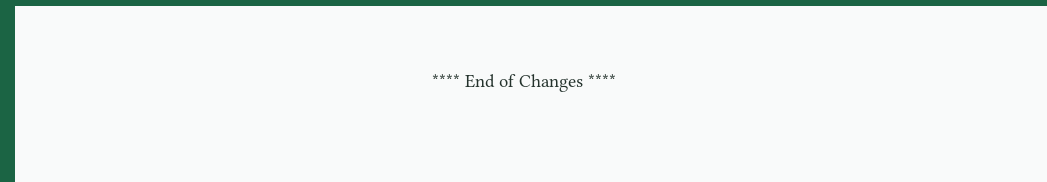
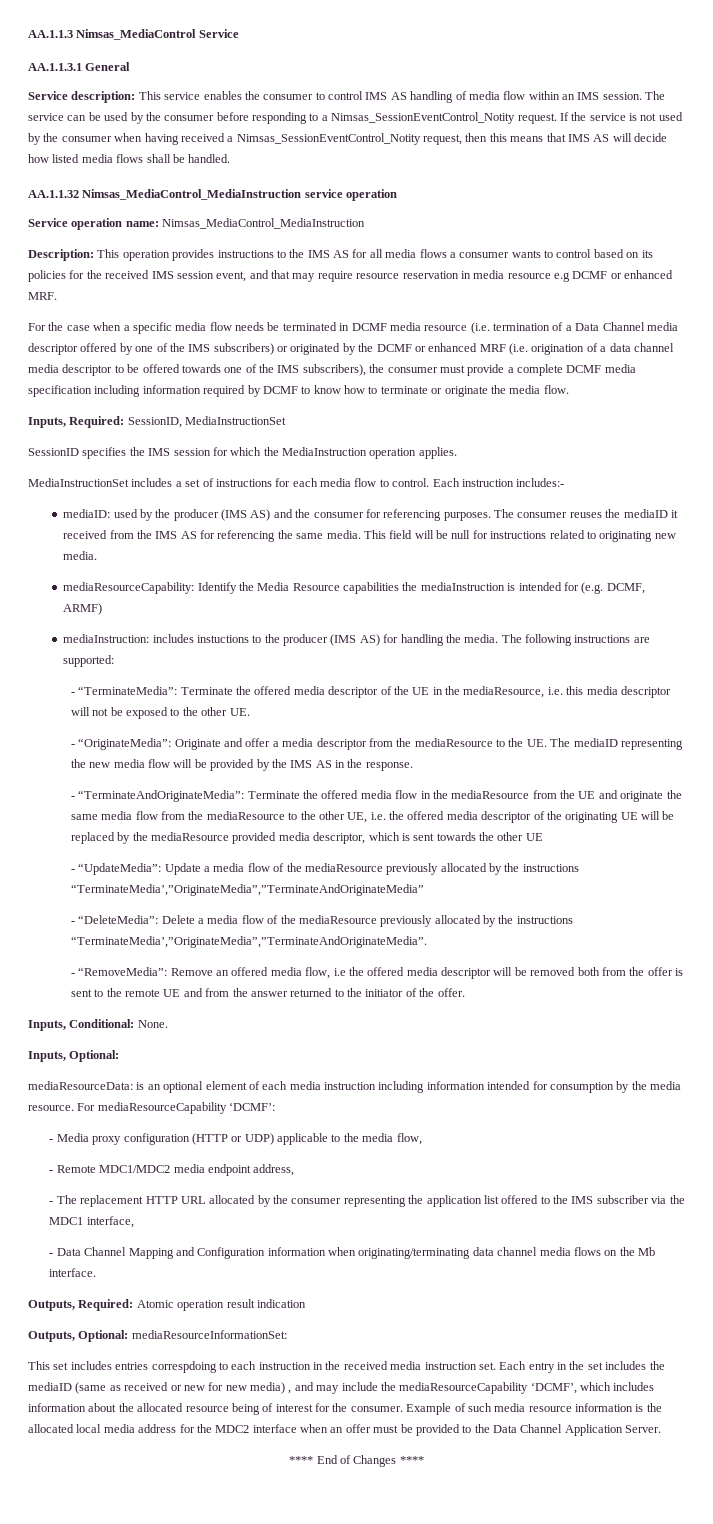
(431, 80) none -> [28,29,239,40] [28,62,131,71] [28,91,666,103] [28,112,683,124] [28,133,667,145] [28,154,231,163] [28,189,398,201] [28,218,366,230] [28,249,653,261] [28,270,674,282] [28,292,57,300] [28,322,678,334] [28,343,674,355] [28,364,636,376] [28,385,569,397] [28,416,287,428] [28,447,457,459] [28,478,565,487] [63,509,678,521] [63,530,676,542] [63,551,98,560] [63,582,645,594] [63,603,103,615] [63,634,650,646] [63,655,115,667] [70,686,671,698] [70,707,250,719] [70,738,683,750] [70,759,413,771] [70,790,682,802] [70,811,675,823] [70,832,543,844] [70,863,579,875] [70,884,424,896] [70,915,573,927] [70,936,427,948] [70,967,684,979] [70,988,465,997] [28,1019,168,1031] [28,1050,120,1062] [28,1081,681,1093] [28,1102,276,1114] [49,1133,422,1145] [49,1164,295,1176] [49,1195,685,1207] [49,1216,134,1228] [49,1247,656,1259] [49,1268,97,1277] [28,1299,306,1311] [28,1330,287,1342] [28,1361,665,1373] [28,1382,655,1394] [28,1403,662,1415] [28,1424,662,1436] AA.1.1.3 Nimsas_MediaControl Service // AA.1.1.3.1 General // Service description: This service enables the consumer to control IMS AS handling of media flow within an IMS session. The service can be used by the consumer before responding to a Nimsas_SessionEventControl_Notity request. If the service is not used by the consumer when having received a Nimsas_SessionEventControl_Notity request, then this means that IMS AS will decide how listed media flows shall be handled. // AA.1.1.32 Nimsas_MediaControl_MediaInstruction service operation // Service operation name: Nimsas_MediaControl_MediaInstruction // Description: This operation provides instructions to the IMS AS for all media flows a consumer wants to control based on its policies for the received IMS session event, and that may require resource reservation in media resource e.g DCMF or enhanced MRF. // For the case when a specific media flow needs be terminated in DCMF media resource (i.e. termination of a Data Channel media descriptor offered by one of the IMS subscribers) or originated by the DCMF or enhanced MRF (i.e. origination of a data channel media descriptor to be offered towards one of the IMS subscribers), the consumer must provide a complete DCMF media specification including information required by DCMF to know how to terminate or originate the media flow. // Inputs, Required: SessionID, MediaInstructionSet // SessionID specifies the IMS session for which the MediaInstruction operation applies. // MediaInstructionSet includes a set of instructions for each media flow to control. Each instruction includes:- // mediaID: used by the producer (IMS AS) and the consumer for referencing purposes. The consumer reuses the mediaID it received from the IMS AS for referencing the same media. This field will be null for instructions related to originating new media. // mediaResourceCapability: Identify the Media Resource capabilities the mediaInstruction is intended for (e.g. DCMF, ARMF) // mediaInstruction: includes instuctions to the producer (IMS AS) for handling the media. The following instructions are supported: // - “TerminateMedia”: Terminate the offered media descriptor of the UE in the mediaResource, i.e. this media descriptor will not be exposed to the other UE. // - “OriginateMedia”: Originate and offer a media descriptor from the mediaResource to the UE. The mediaID representing the new media flow will be provided by the IMS AS in the response. // - “TerminateAndOriginateMedia”: Terminate the offered media flow in the mediaResource from the UE and originate the same media flow from the mediaResource to the other UE, i.e. the offered media descriptor of the originating UE will be replaced by the mediaResource provided media descriptor, which is sent towards the other UE // - “UpdateMedia”: Update a media flow of the mediaResource previously allocated by the instructions “TerminateMedia’,”OriginateMedia”,”TerminateAndOriginateMedia” // - “DeleteMedia”: Delete a media flow of the mediaResource previously allocated by the instructions “TerminateMedia’,”OriginateMedia”,”TerminateAndOriginateMedia”. // - “RemoveMedia”: Remove an offered media flow, i.e the offered media descriptor will be removed both from the offer is sent to the remote UE and from the answer returned to the initiator of the offer. // Inputs, Conditional: None. // Inputs, Optional: // mediaResourceData: is an optional element of each media instruction including information intended for consumption by the media resource. For mediaResourceCapability ‘DCMF’: // - Media proxy configuration (HTTP or UDP) applicable to the media flow, // - Remote MDC1/MDC2 media endpoint address, // - The replacement HTTP URL allocated by the consumer representing the application list offered to the IMS subscriber via the MDC1 interface, // - Data Channel Mapping and Configuration information when originating/terminating data channel media flows on the Mb interface. // Outputs, Required: Atomic operation result indication // Outputs, Optional: mediaResourceInformationSet: // This set includes entries correspdoing to each instruction in the received media instruction set. Each entry in the set includes the mediaID (same as received or new for new media) , and may include the mediaResourceCapability ‘DCMF’, which includes information about the allocated resource being of interest for the consumer. Example of such media resource information is the allocated local media address for the MDC2 interface when an offer must be provided to the Data Channel Application Server. //

